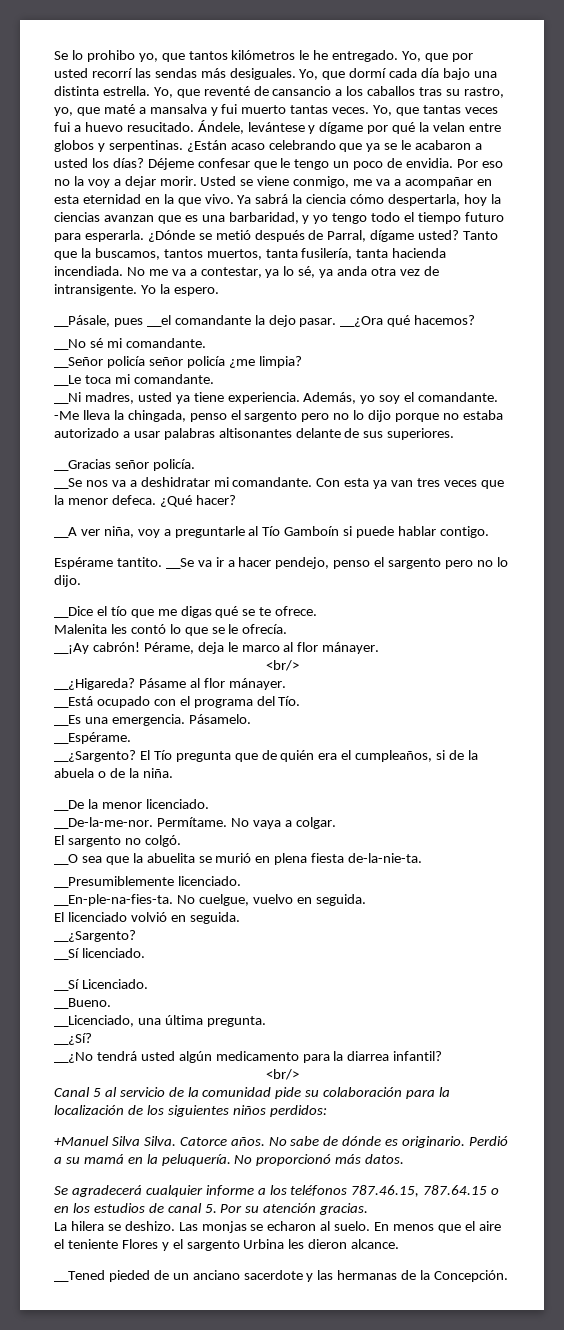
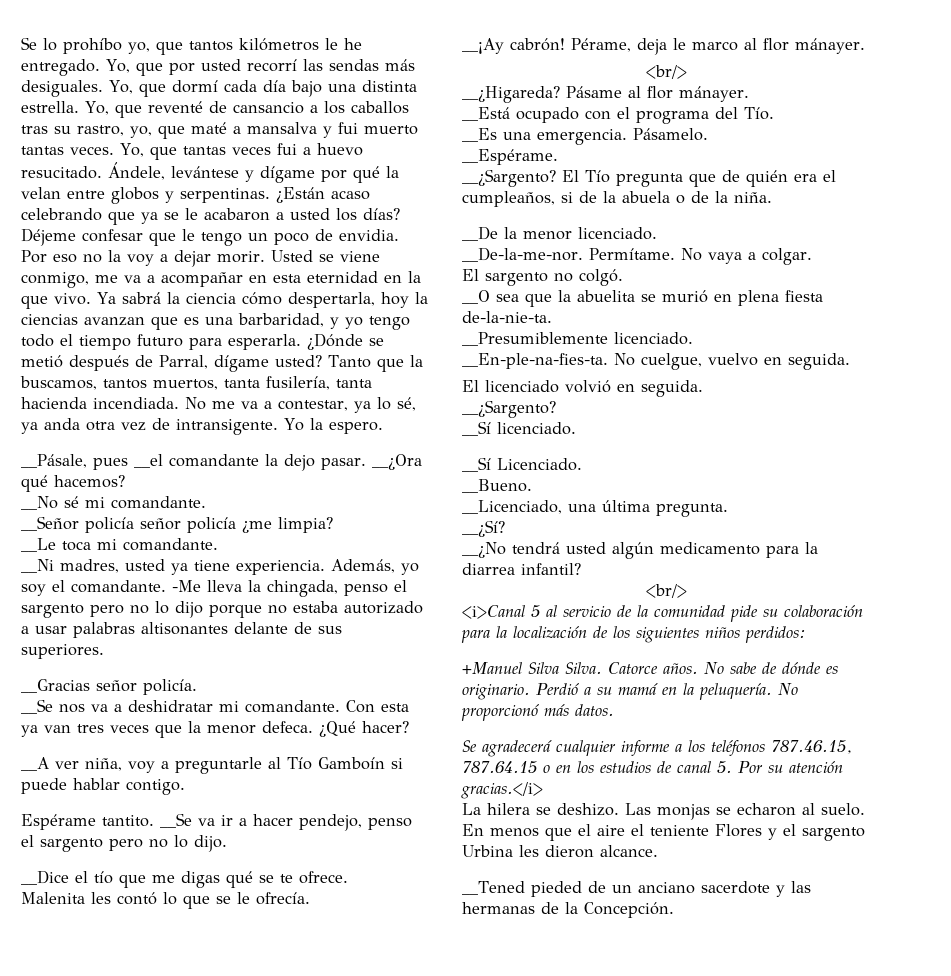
[86,50,135,62] prohibo -> [63,38,122,54] prohíbo
[54,1087,90,1097] Canal -> [462,605,525,619] <i>Canal
[319,1203,369,1215] gracias. -> [461,782,543,799] gracias.</i>

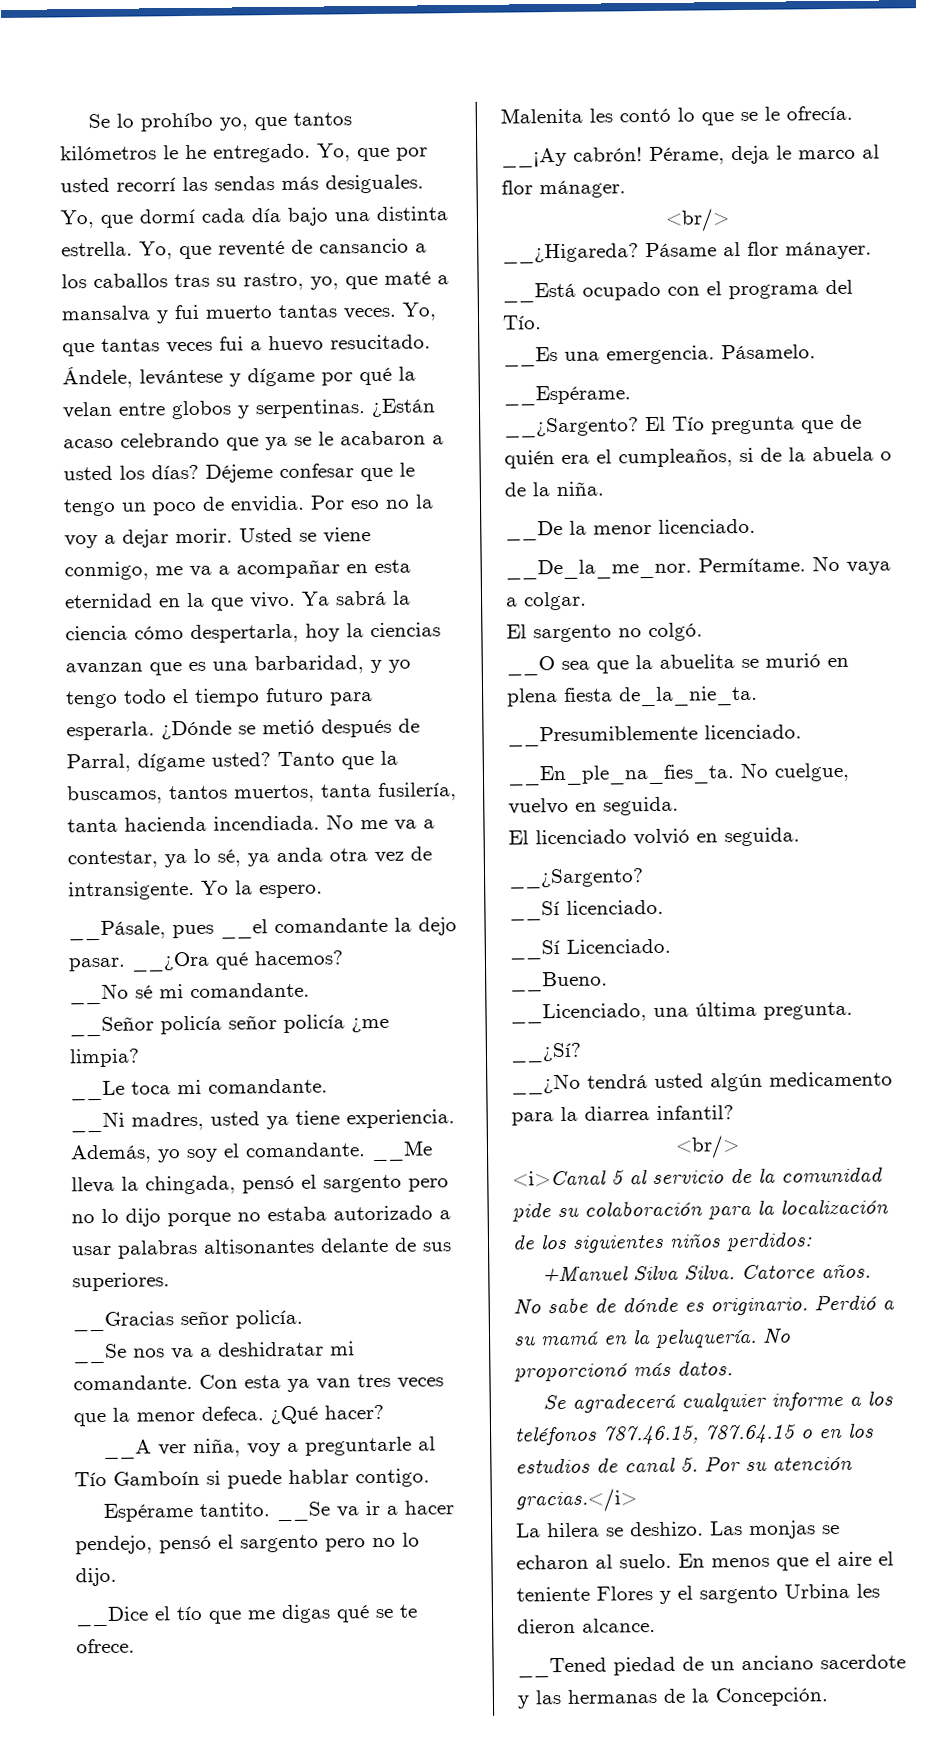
[172,580,201,592] -Me -> [371,1140,433,1162] __Me
[344,584,388,596] penso -> [242,1175,295,1194] pensó
[368,818,412,830] penso -> [159,1535,212,1554] pensó
[794,38,865,54] mánayer. -> [539,180,626,199] mánager.
[462,247,583,262] __De-la-me-nor. -> [505,558,692,580] __De_la_me_nor.
[462,311,552,323] de-la-nie-ta. -> [618,685,758,707] de_la_nie_ta.
[462,353,608,369] __En-ple-na-fies-ta. -> [507,764,735,786] __En_ple_na_fies_ta.
[530,881,582,897] pieded -> [613,1656,676,1676] piedad

